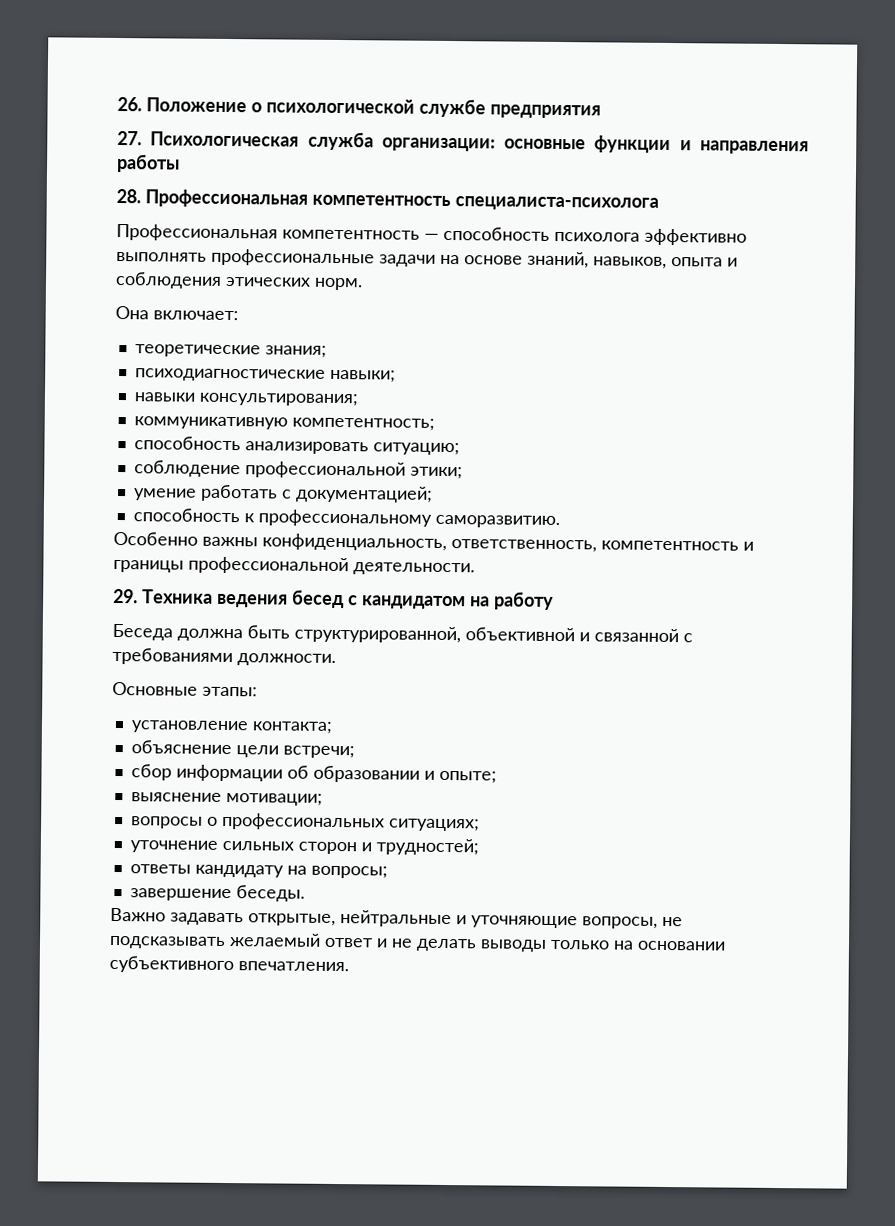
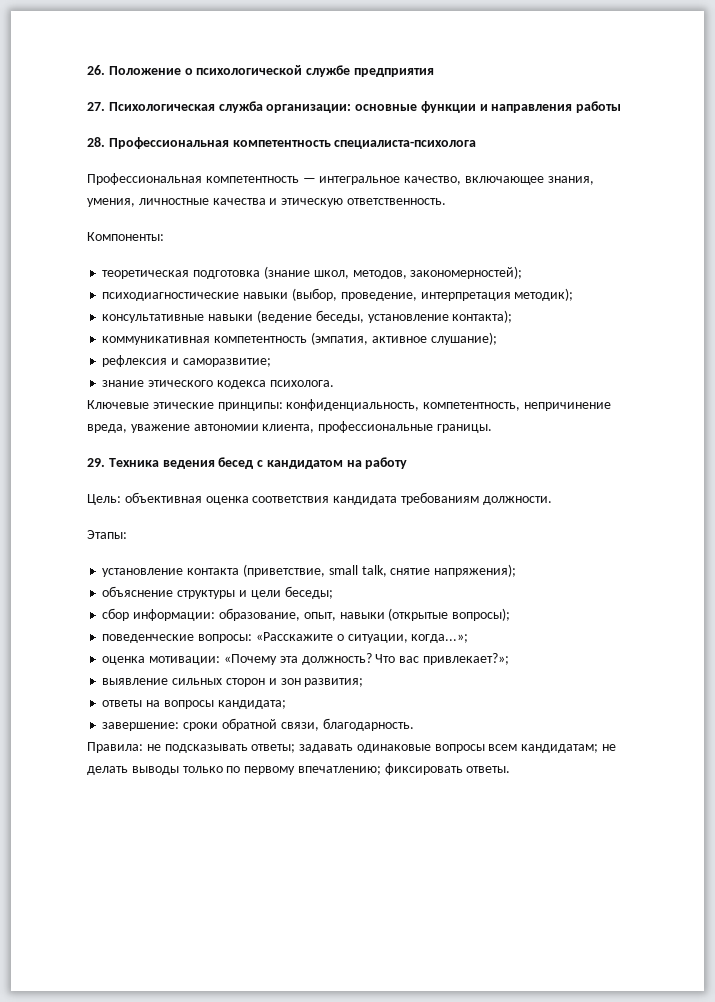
[443,226,747,246] [116,248,738,269] [115,271,363,291] [115,305,239,321] [134,344,327,358] [134,368,396,383] [133,392,358,407] [133,416,435,431] [133,436,460,456] [133,460,463,480] [133,484,433,503] [132,508,560,529] [113,531,754,553] [113,556,475,576] способность психолога эффективно выполнять профессиональные задачи на основе знаний, навыков, опыта и соблюдения этических норм. // Она включает: // теоретические знания; // психодиагностические навыки; // навыки консультирования; // коммуникативную компетентность; // способность анализировать ситуацию; // соблюдение профессиональной этики; // умение работать с документацией; // способность к профессиональному саморазвитию. // Особенно важны конфиденциальность, ответственность, компетентность и границы профессиональной деятельности. -> [319,176,594,185] [87,198,446,207] [87,232,164,241] [102,266,523,279] [102,288,574,301] [102,310,513,323] [102,332,497,345] [102,355,271,367] [102,380,334,389] [87,399,611,411] [87,421,492,433] интегральное качество, включающее знания, умения, личностные качества и этическую ответственность. // Компоненты: // теоретическая подготовка (знание школ, методов, закономерностей); // психодиагностические навыки (выбор, проведение, интерпретация методик); // консультативные навыки (ведение беседы, установление контакта); // коммуникативная компетентность (эмпатия, активное слушание); // рефлексия и саморазвитие; // знание этического кодекса психолога. // Ключевые этические принципы: конфиденциальность, компетентность, непричинение вреда, уважение автономии клиента, профессиональные границы.
[112,623,693,644] [112,647,233,666] Беседа должна быть структурированной, объективной и связанной с требованиями -> [87,492,479,505] Цель: объективная оценка соответствия кандидата требованиям
[112,681,258,697] [130,720,333,734] [130,740,355,759] [130,764,497,784] [130,792,323,806] [130,812,480,832] [129,840,218,853] Основные этапы: // установление контакта; // объяснение цели встречи; // сбор информации об образовании и опыте; // выяснение мотивации; // вопросы о профессиональных ситуациях; // уточнение -> [87,530,127,539] [102,564,517,577] [102,586,333,599] [102,608,511,621] [102,632,469,643] [102,653,509,665] [102,678,169,685] Этапы: // установление контакта (приветствие, small talk, снятие напряжения); // объяснение структуры и цели беседы; // сбор информации: образование, опыт, навыки (открытые вопросы); // поведенческие вопросы: «Расскажите о ситуации, когда...»; // оценка мотивации: «Почему эта должность? Что вас привлекает?»; // выявление
[375,838,479,856] трудностей; -> [280,678,364,687] зон развития;
[194,864,388,879] [129,885,305,902] [110,907,683,929] [109,933,726,952] [109,955,349,974] кандидату на вопросы; // завершение беседы. // Важно задавать открытые, нейтральные и уточняющие вопросы, не подсказывать желаемый ответ и не делать выводы только на основании субъективного впечатления. -> [146,700,286,709] [102,718,414,731] [87,742,617,753] [87,763,511,775] на вопросы кандидата; // завершение: сроки обратной связи, благодарность. // Правила: не подсказывать ответы; задавать одинаковые вопросы всем кандидатам; не делать выводы только по первому впечатлению; фиксировать ответы.

